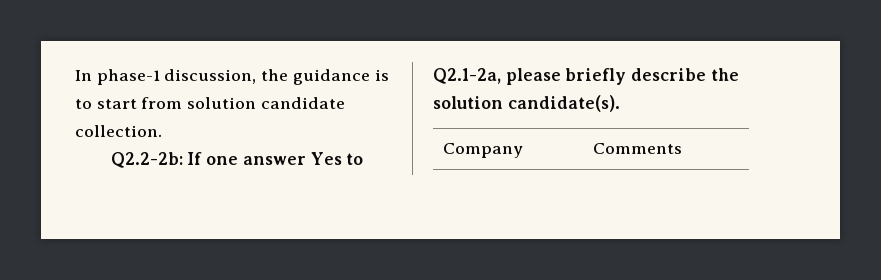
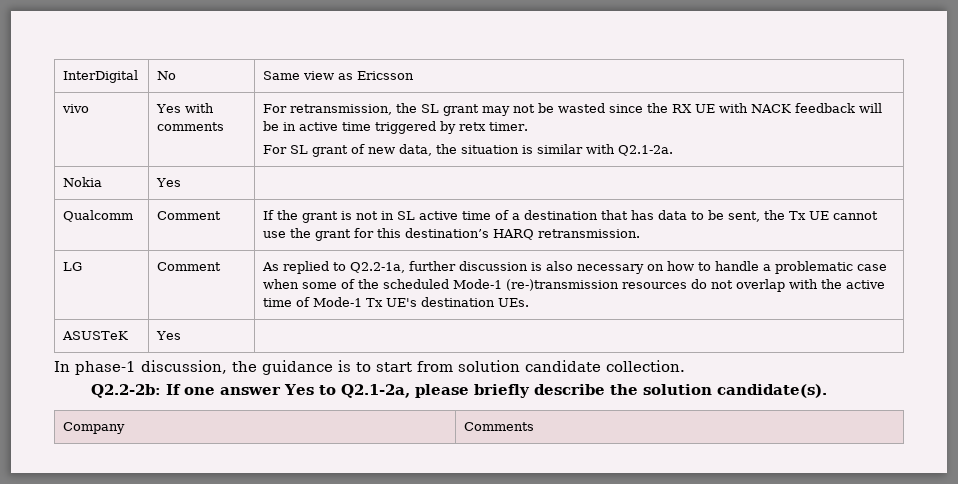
(75, 75) none -> [63,70,139,83] [157,71,177,80] [263,71,415,80] [62,104,90,113] [156,103,215,113] [157,122,225,131] [263,103,883,116] [263,121,529,134] [263,144,674,157] [63,177,103,187] [156,178,182,187] [63,210,134,222] [157,211,222,220] [263,210,879,223] [263,228,641,241] [63,262,83,271] [157,262,222,271] [262,261,888,274] [263,279,886,292] [263,297,530,307] [62,331,129,340] [156,331,182,340] InterDigital | No | Same view as Ericsson // vivo | Yes with comments | For retransmission, the SL grant may not be wasted since the RX UE with NACK feedback will be in active time triggered by retx timer. // For SL grant of new data, the situation is similar with Q2.1-2a. // Nokia | Yes | // Qualcomm | Comment | If the grant is not in SL active time of a destination that has data to be sent, the Tx UE cannot use the grant for this destination’s HARQ retransmission. // LG | Comment | As replied to Q2.2-1a, further discussion is also necessary on how to handle a problematic case when some of the scheduled Mode-1 (re-)transmission resources do not overlap with the active time of Mode-1 Tx UE's destination UEs. // ASUSTeK | Yes | //

